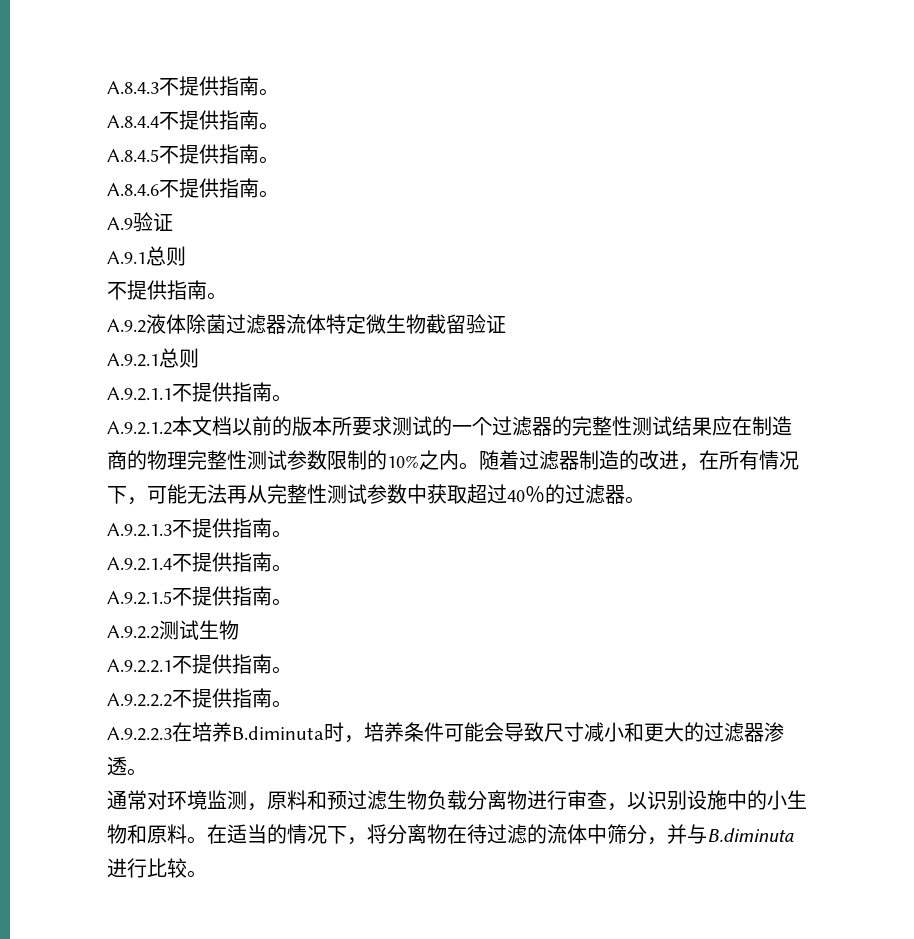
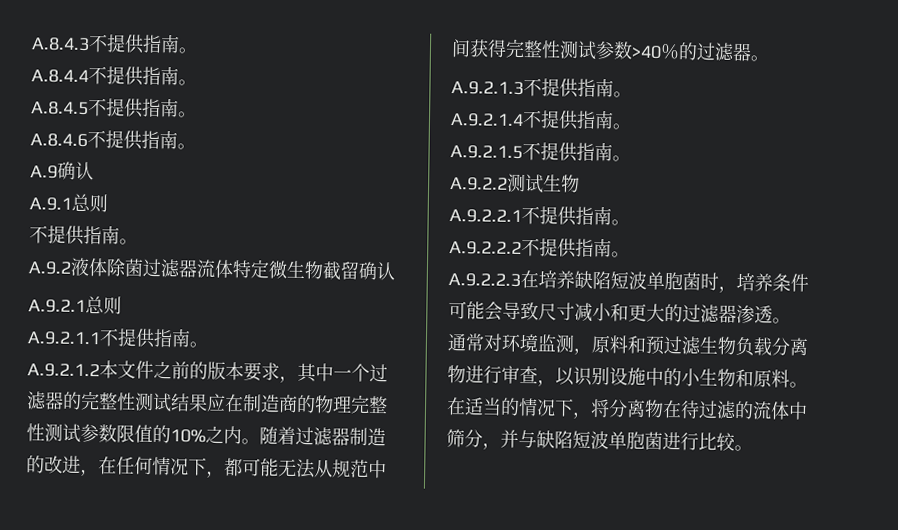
[133,212,173,232] 验证 -> [57,161,94,181] 确认
[466,314,506,334] 验证 -> [358,261,396,281] 确认
[212,416,252,436] 档以 -> [135,360,172,380] 件之
[332,416,452,436] 所要求测试的 -> [243,362,334,383] 要求，其中
[347,450,367,470] 制 -> [134,424,153,443] 值
[719,450,799,470] [107,486,147,505] 所有情况下， -> [116,456,243,478] 任何情况下，都
[227,484,525,504] 再从完整性测试参数中获取超过40 -> [314,459,387,479] [451,38,662,61] 从规范中间获得完整性测试参数>40
[232,726,324,740] B.diminuta -> [574,270,701,291] 缺陷短波单胞菌
[707,828,794,842] B.diminuta -> [536,430,663,450] 缺陷短波单胞菌

